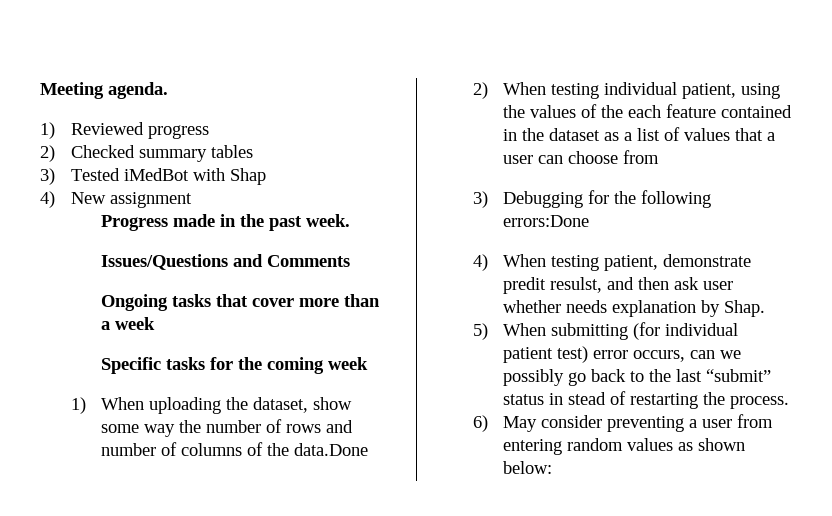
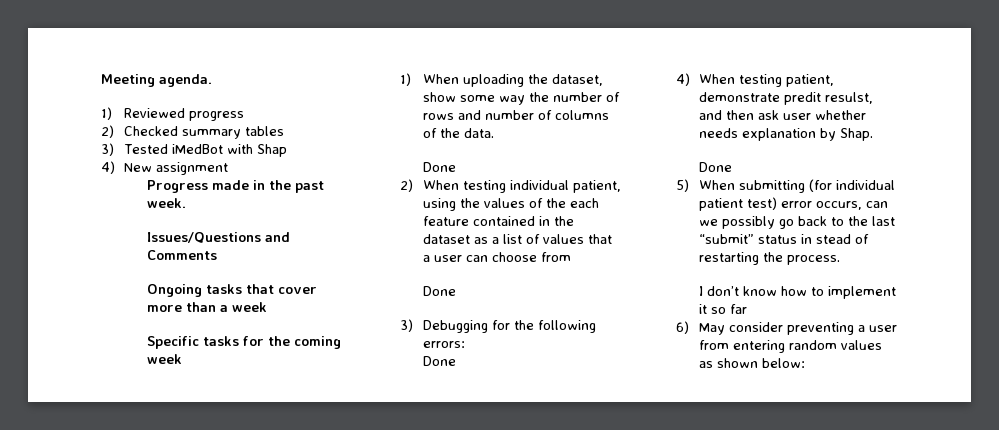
[294,443,369,456] data.Done -> [464,128,495,138] [423,162,457,172] data. // Done
(660, 157) none -> [423,286,457,296] // Done
[503,215,590,227] errors:Done -> [423,341,466,348] [423,356,457,366] errors: // Done
(766, 308) none -> [699,162,733,172] // Done
(790, 402) none -> [699,286,897,299] [699,304,748,314] // I don’t know how to implement it so far

